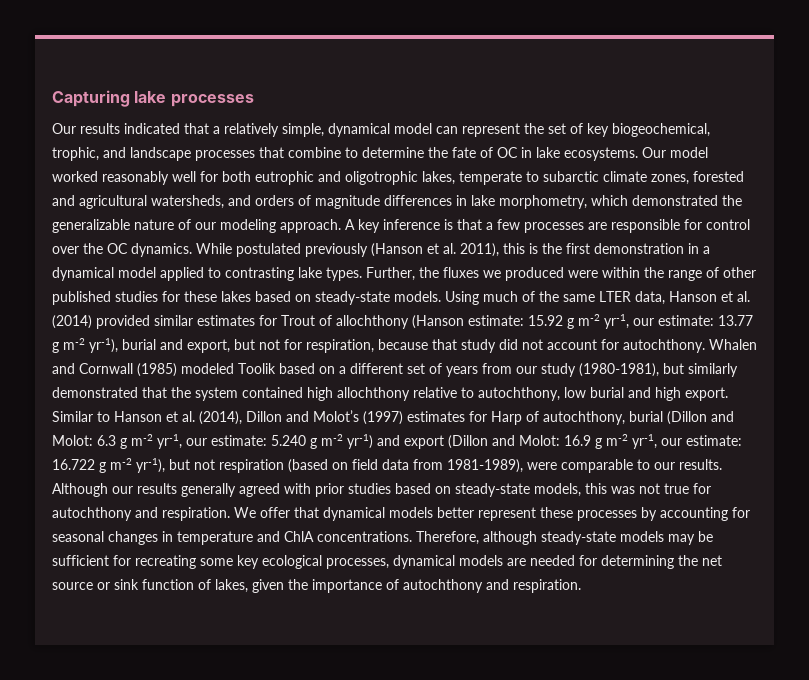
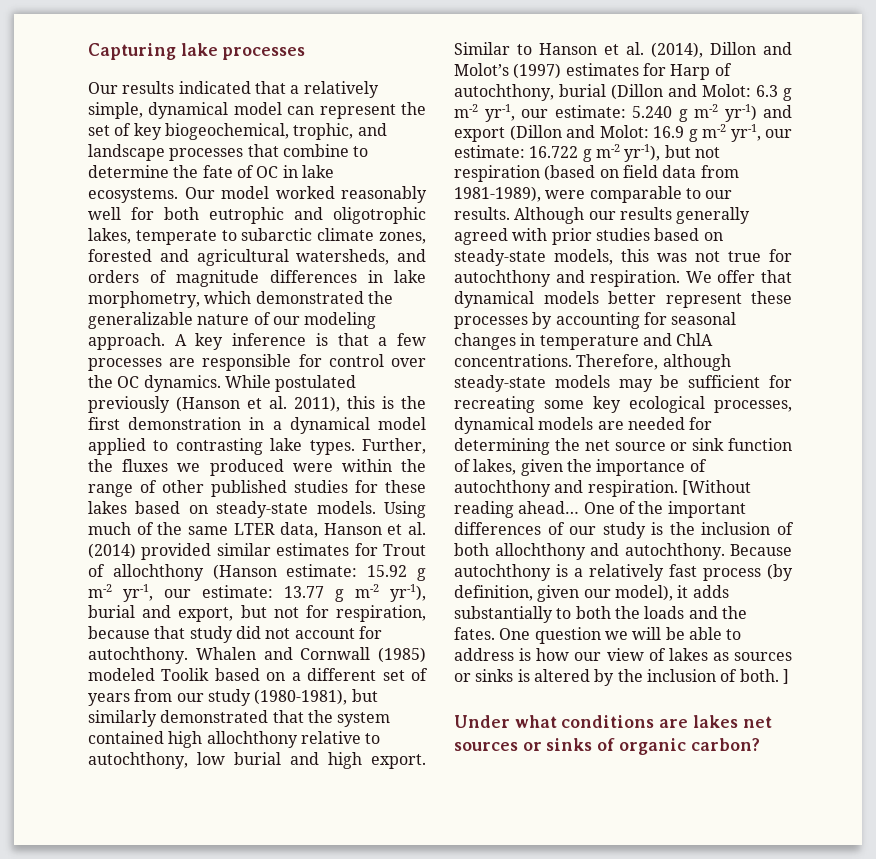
(581, 586) none -> [681,480,751,495] [454,501,746,518] [454,522,794,539] [454,543,792,560] [454,564,793,581] [454,585,729,602] [454,606,747,623] [454,627,742,644] [454,648,792,661] [454,669,789,686] [454,715,772,728] [454,738,760,755] [Without reading ahead… One of the important differences of our study is the inclusion of both allochthony and autochthony. Because autochthony is a relatively fast process (by definition, given our model), it adds substantially to both the loads and the fates. One question we will be able to address is how our view of lakes as sources or sinks is altered by the inclusion of both. ] // Under what conditions are lakes net sources or sinks of organic carbon?

